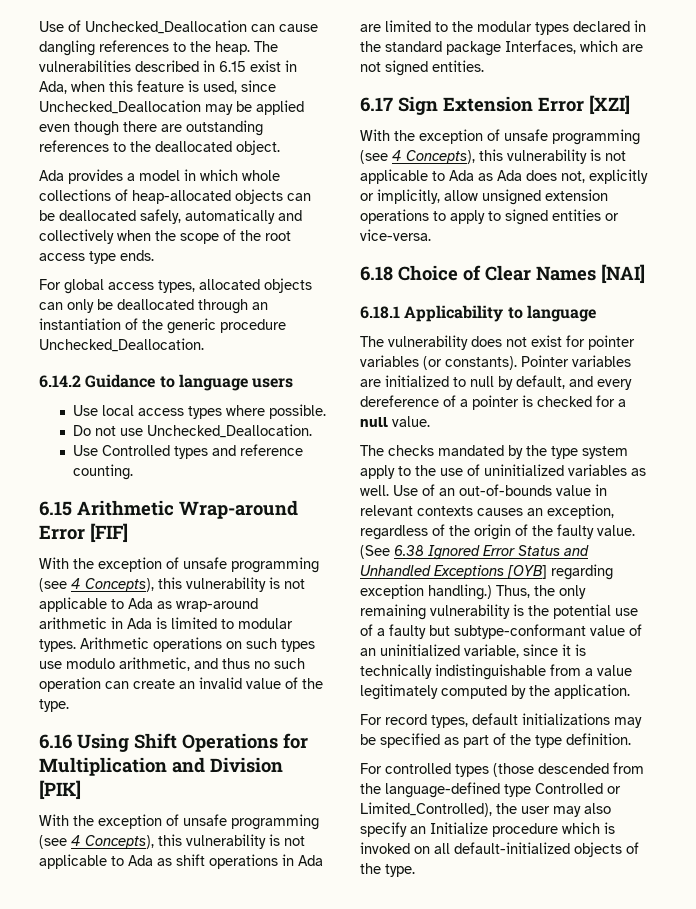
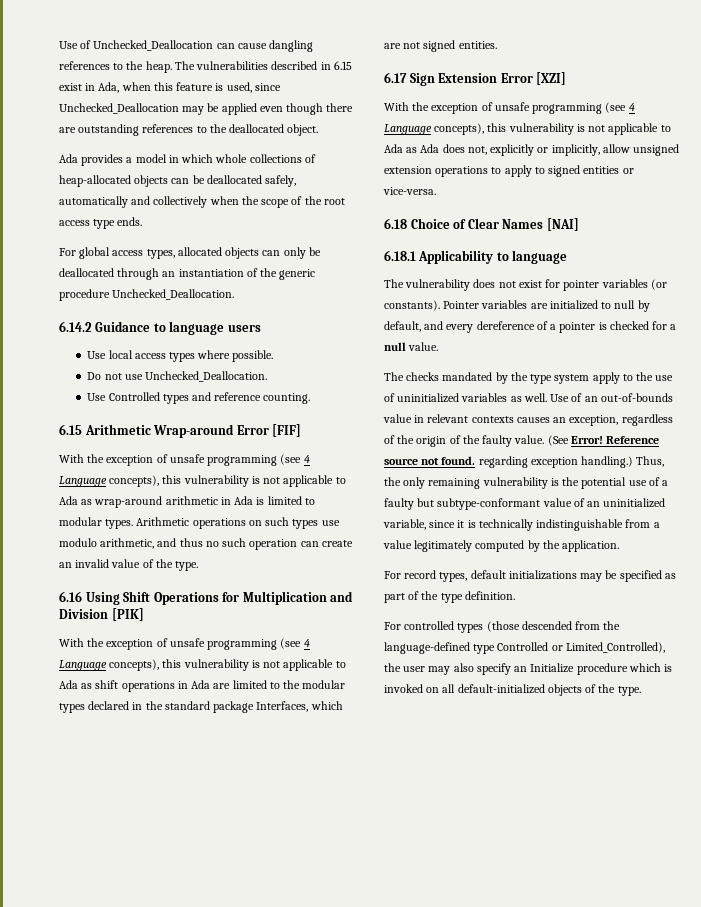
[85,578,154,592] Concepts), -> [59,475,160,487] Language concepts),
[85,835,154,849] Concepts), -> [59,659,160,671] Language concepts),
[406,150,475,164] Concepts), -> [384,123,485,135] Language concepts),
[394,545,589,560] [360,565,547,579] 6.38 Ignored Error Status and Unhandled Exceptions [OYB] -> [570,436,660,444] [384,456,476,465] Error! Reference source not found.

